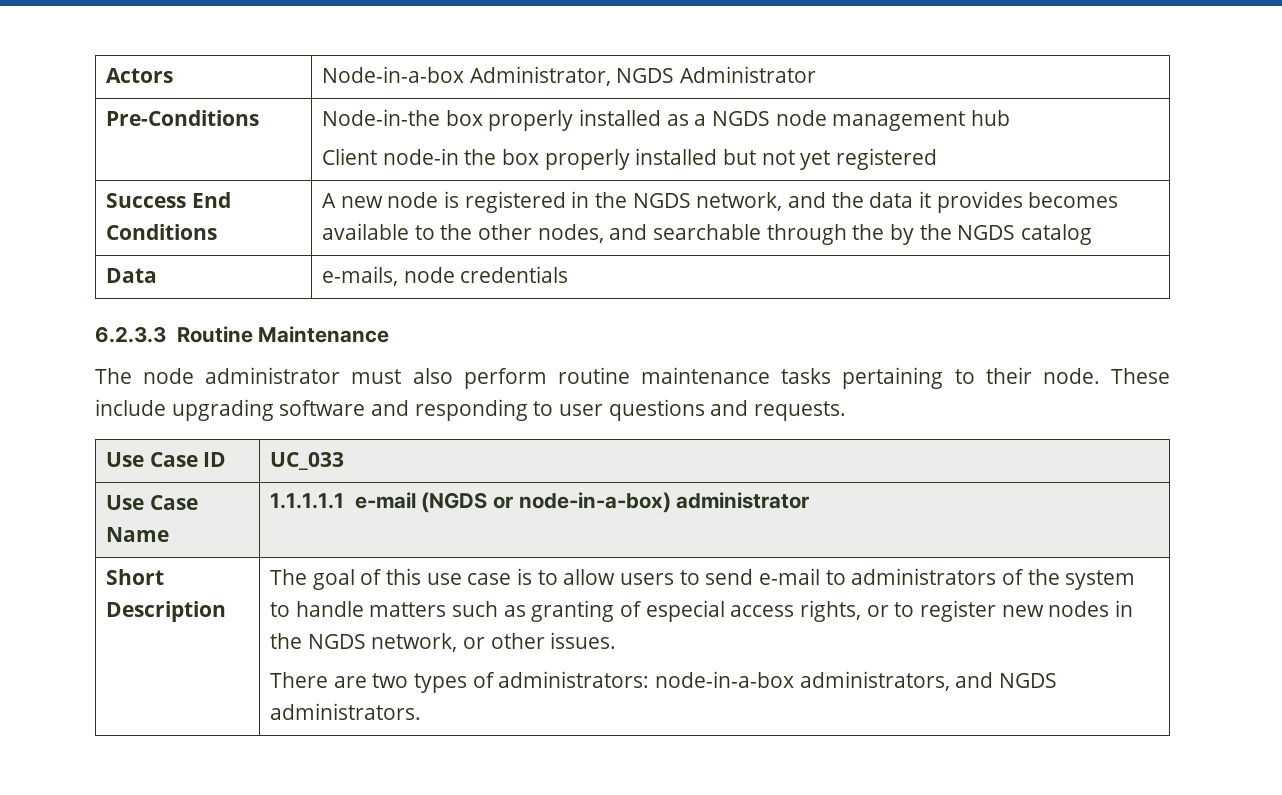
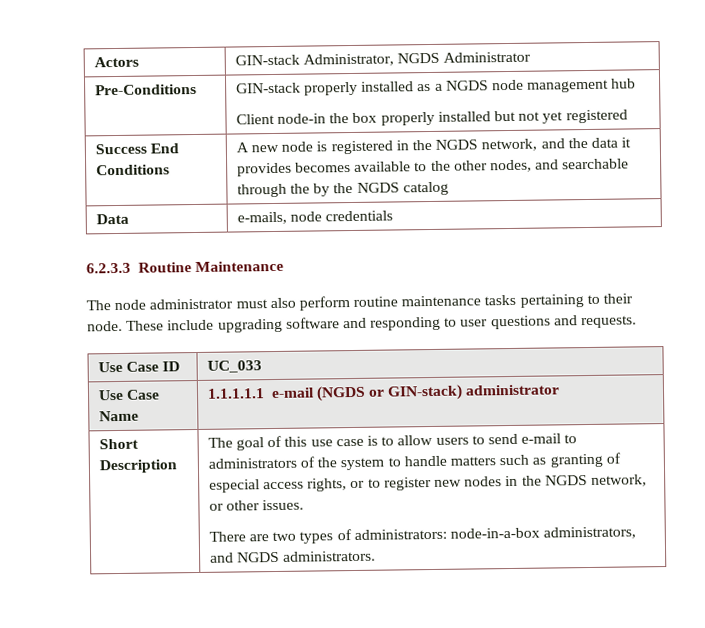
[322,66,465,83] Node-in-a-box -> [234,54,300,66] GIN-stack
[322,109,483,126] Node-in-the box -> [235,82,301,94] GIN-stack
[518,492,671,513] node-in-a-box) -> [387,384,464,401] GIN-stack)

